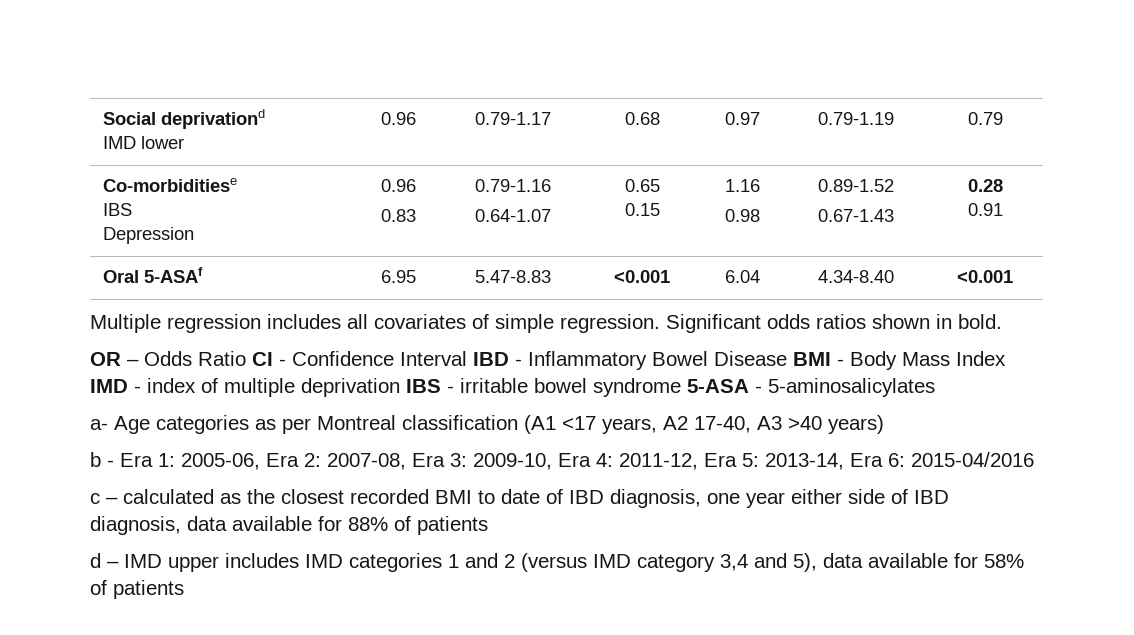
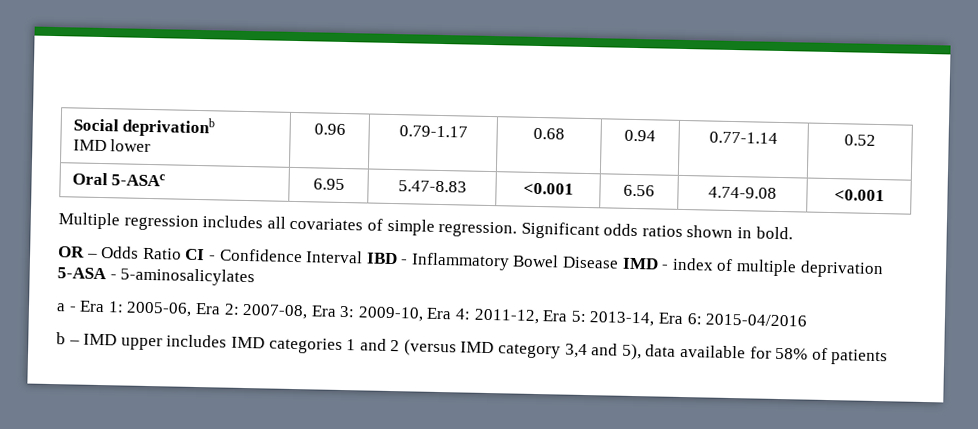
[160,109,265,129] deprivationd -> [122,116,216,138] deprivationb
[724,112,760,125] [818,112,894,125] [967,112,1003,125] [102,178,237,192] [102,203,132,216] [102,227,194,244] [381,179,416,192] [381,209,416,222] [475,179,551,192] [475,209,551,222] [624,179,660,192] [624,203,660,216] [724,179,760,192] [724,209,760,222] [818,179,894,192] [818,209,894,222] [967,179,1003,192] [967,203,1003,216] 0.97 | 0.79-1.19 | 0.79 // Co-morbiditiese // IBS // Depression | 0.96 // 0.83 | 0.79-1.16 // 0.64-1.07 | 0.65 // 0.15 | 1.16 // 0.98 | 0.89-1.52 // 0.67-1.43 | 0.28 // 0.91 -> [624,129,656,142] [709,131,778,144] [844,134,876,146] 0.94 | 0.77-1.14 | 0.52
[143,267,203,283] 5-ASAf -> [111,173,167,187] 5-ASAc
[724,270,760,283] [818,270,894,283] 6.04 | 4.34-8.40 -> [623,184,655,197] [708,186,777,199] 6.56 | 4.74-9.08
[793,351,1006,370] BMI - Body Mass Index -> (620, 262) none
[406,378,935,397] [90,415,884,434] [90,452,101,467] IBS - irritable bowel syndrome 5-ASA - 5-aminosalicylates // a- Age categories as per Montreal classification (A1 <17 years, A2 17-40, A3 >40 years) // b -> [57,267,256,287] [56,303,66,312] 5-ASA - 5-aminosalicylates // a
[90,489,949,508] [90,516,488,535] [90,553,101,568] c – calculated as the closest recorded BMI to date of IBD diagnosis, one year either side of IBD diagnosis, data available for 88% of patients // d -> [56,332,66,345] b

